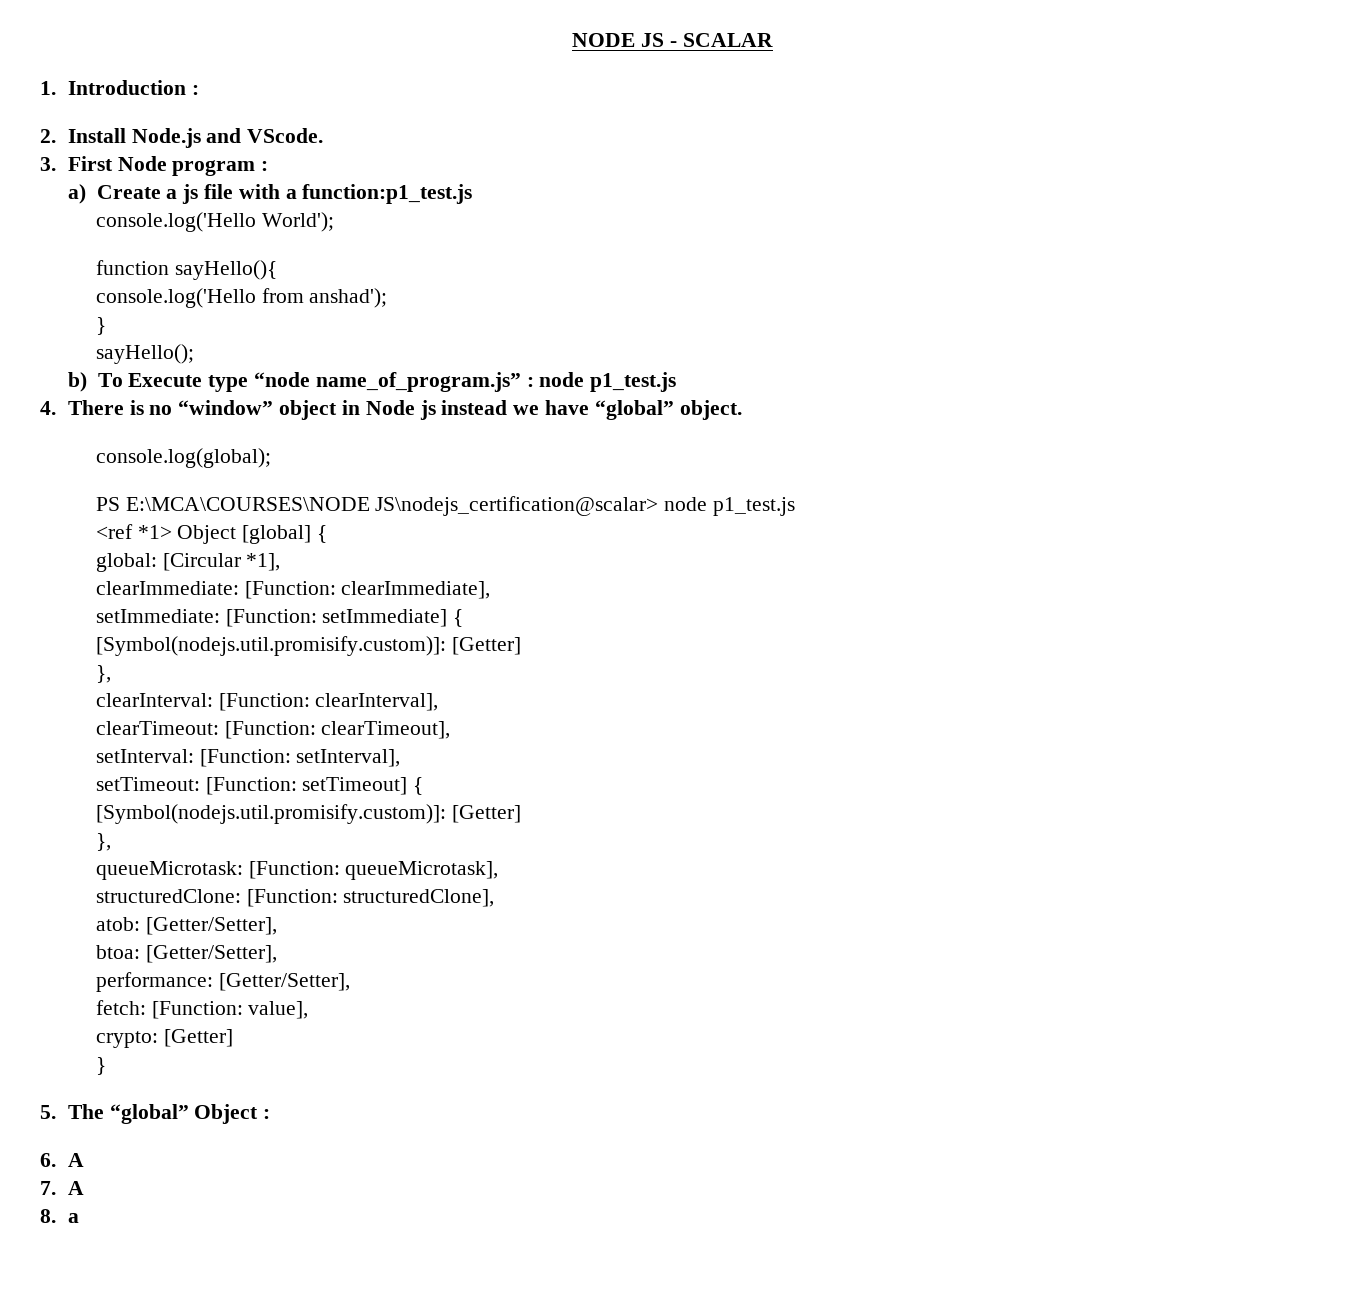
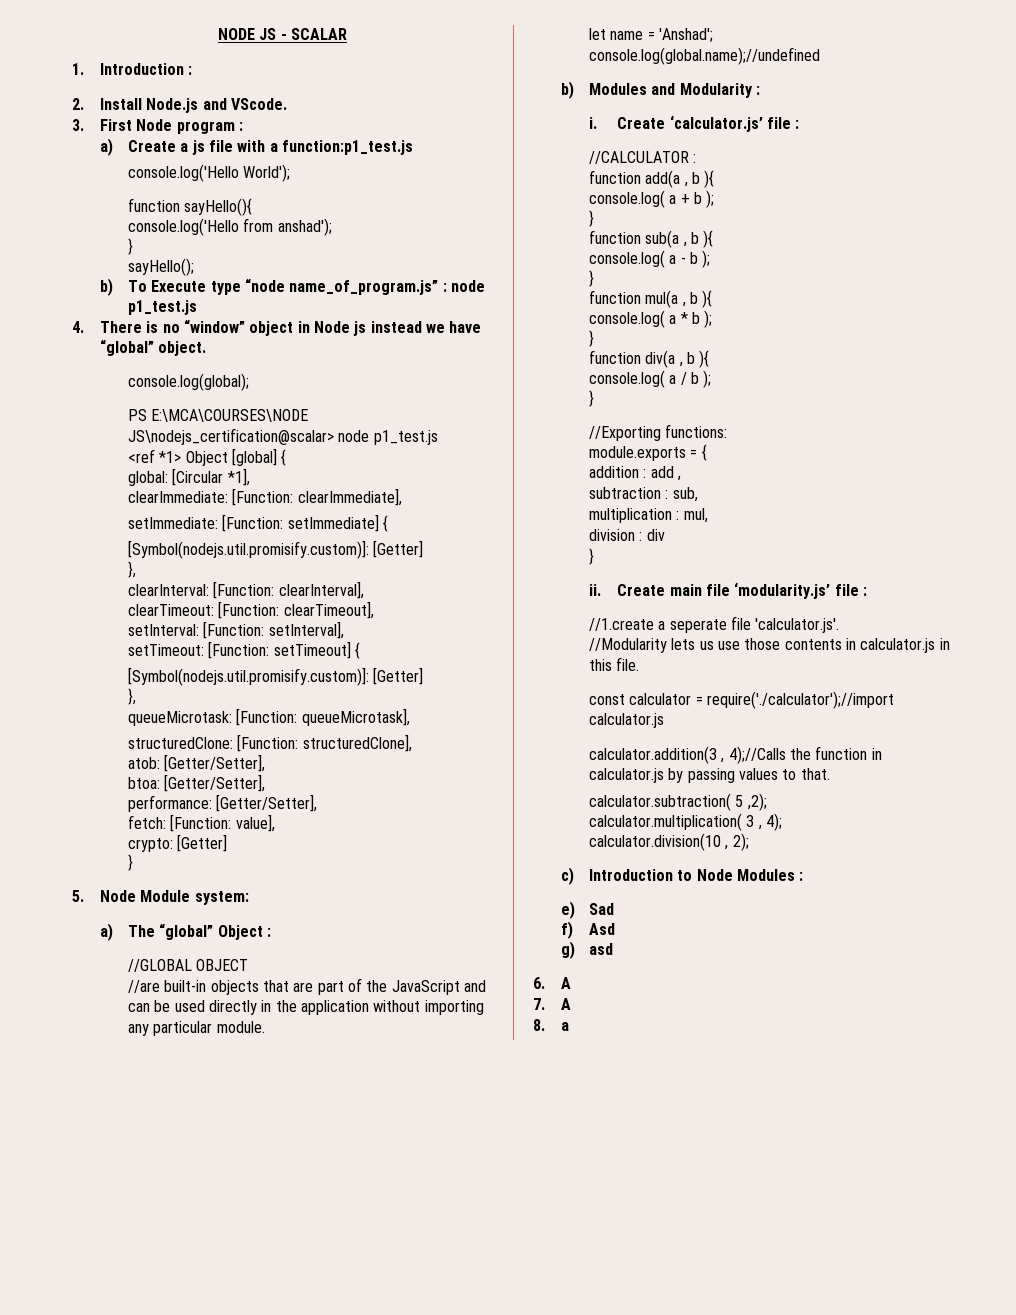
(56, 1112) none -> [100,890,249,905] [100,923,114,941] Node Module system: // a)
(271, 1114) none -> [128,959,249,972] [128,978,487,995] [128,1000,484,1015] [128,1021,265,1036] [589,28,714,42] [589,47,821,65] [561,81,761,99] [589,115,800,132] [589,151,697,164] [589,170,715,188] [589,190,715,208] [589,210,595,227] [589,230,714,248] [589,250,711,268] [589,270,595,287] [589,290,713,308] [589,310,713,328] [589,330,595,347] [589,350,710,368] [589,370,712,388] [589,390,595,407] [589,424,728,441] [589,444,707,461] [589,466,682,481] [589,487,698,502] [589,508,708,523] [589,529,665,541] [589,548,595,565] [589,582,867,599] [589,616,840,633] [589,638,950,653] [589,657,640,671] [589,691,895,709] [589,713,665,728] [589,746,882,764] [589,768,830,783] [589,793,767,811] [589,813,783,831] [589,833,749,851] [561,867,804,885] [561,901,615,919] [561,921,616,939] [561,941,614,959] // //GLOBAL OBJECT // //are built-in objects that are part of the JavaScript and can be used directly in the application without importing any particular module. // let name = 'Anshad'; // console.log(global.name);//undefined // b) Modules and Modularity : // i. Create ‘calculator.js’ file : // //CALCULATOR : // function add(a , b ){ // console.log( a + b ); // } // function sub(a , b ){ // console.log( a - b ); // } // function mul(a , b ){ // console.log( a * b ); // } // function div(a , b ){ // console.log( a / b ); // } // //Exporting functions: // module.exports = { // addition : add , // subtraction : sub, // multiplication : mul, // division : div // } // ii. Create main file ‘modularity.js’ file : // //1.create a seperate file 'calculator.js'. // //Modularity lets us use those contents in calculator.js in this file. // const calculator = require('./calculator');//import calculator.js // calculator.addition(3 , 4);//Calls the function in calculator.js by passing values to that. // calculator.subtraction( 5 ,2); // calculator.multiplication( 3 , 4); // calculator.division(10 , 2); // c) Introduction to Node Modules : // e) Sad // f) Asd // g) asd

